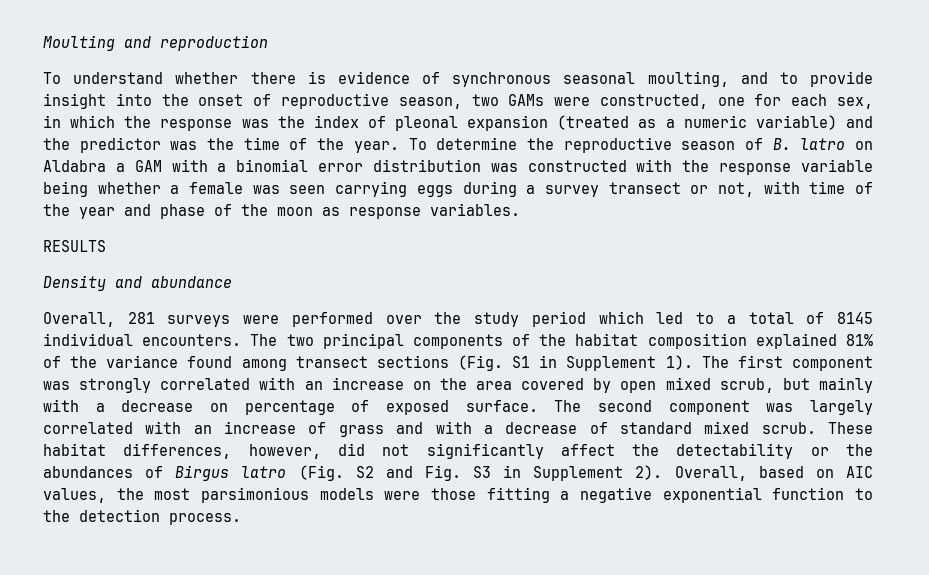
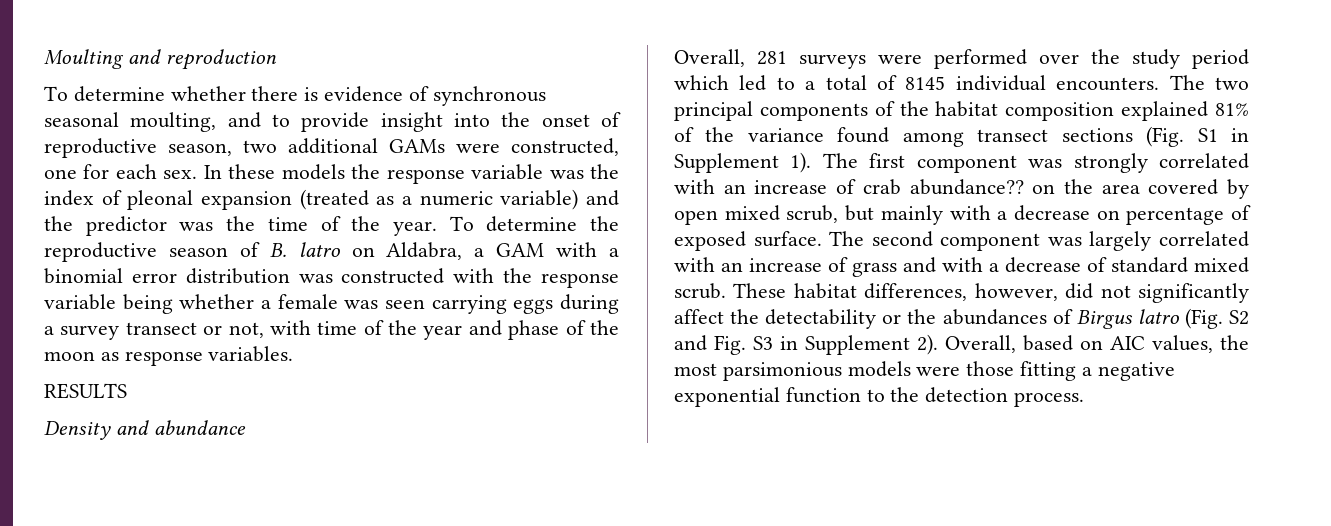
[73,72,164,84] understand -> [73,86,165,102] determine
(499, 100) none -> [288,138,378,154] additional
[837,97,874,109] [43,115,233,131] sex, in which the response -> [163,164,544,184] sex. In these models the response variable
[43,160,106,172] Aldabra -> [386,242,463,260] Aldabra,
(404, 383) none -> [836,179,1024,195] of crab abundance??

